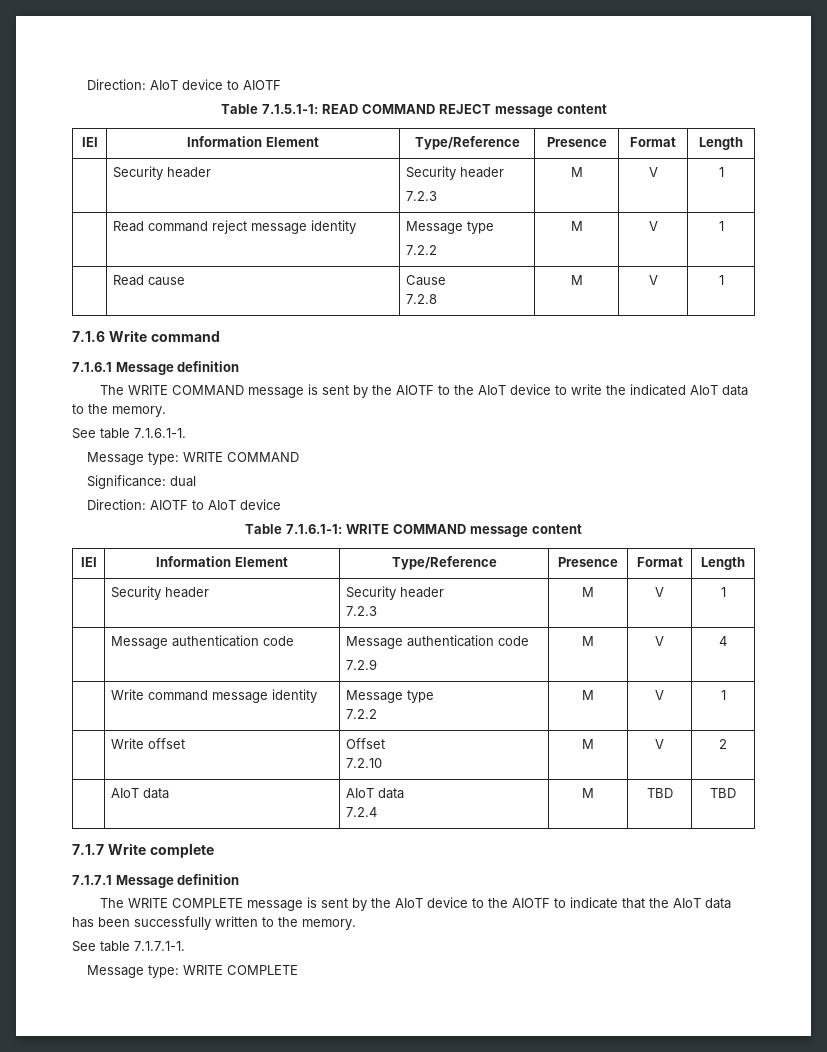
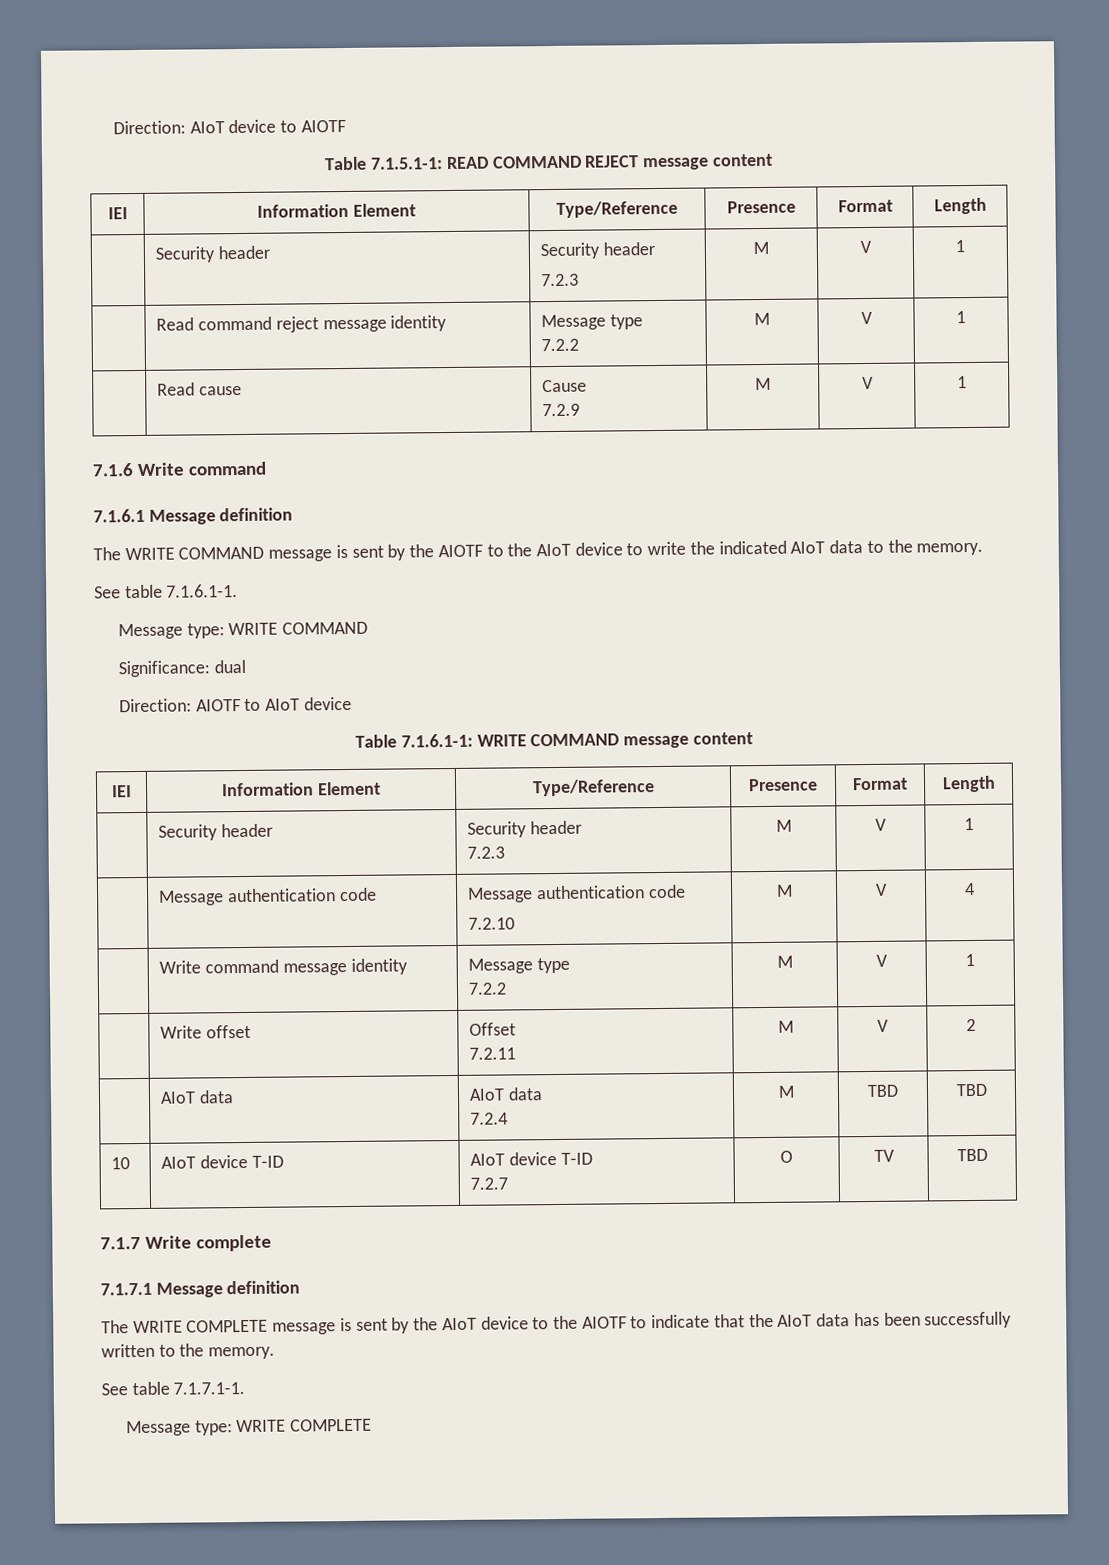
[406,294,438,304] 7.2.8 -> [542,403,581,417] 7.2.9
[346,659,378,670] 7.2.9 -> [468,917,516,930] 7.2.10
[346,758,383,768] 7.2.10 -> [469,1047,517,1060] 7.2.11
(737, 793) none -> [111,1157,131,1170] [161,1154,284,1169] [470,1151,593,1166] [470,1177,509,1190] [780,1150,793,1163] [873,1149,895,1162] [956,1148,988,1162] // 10 | AIoT device T-ID | AIoT device T-ID // 7.2.7 | O | TV | TBD

